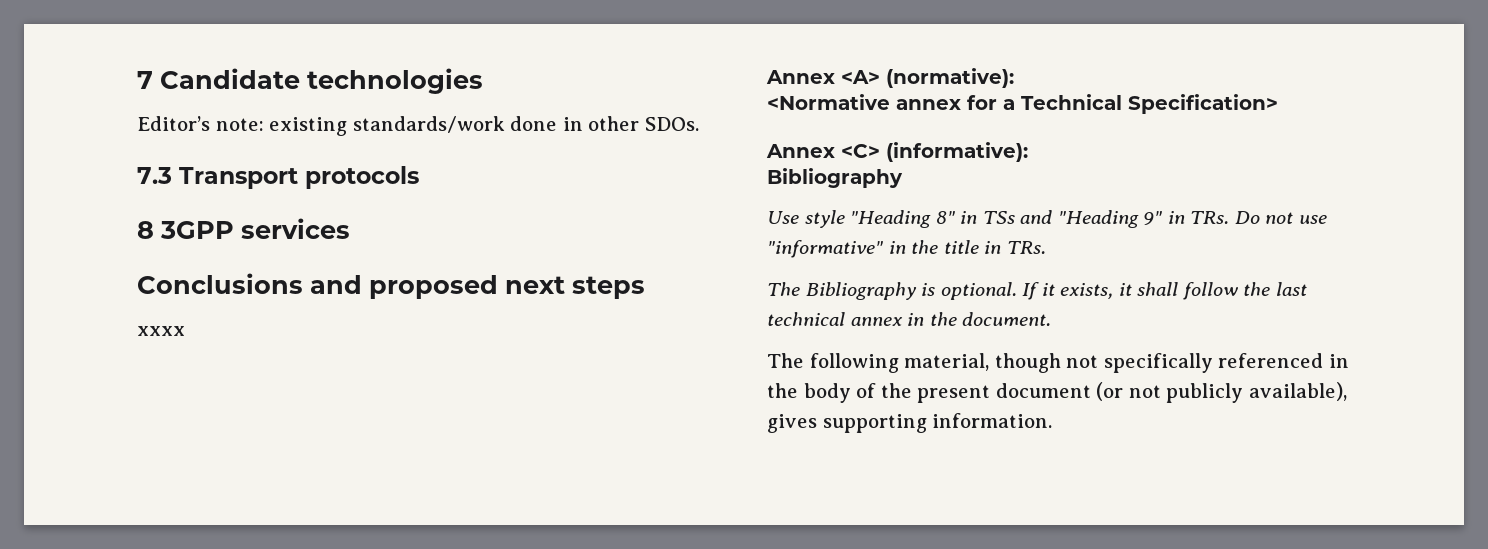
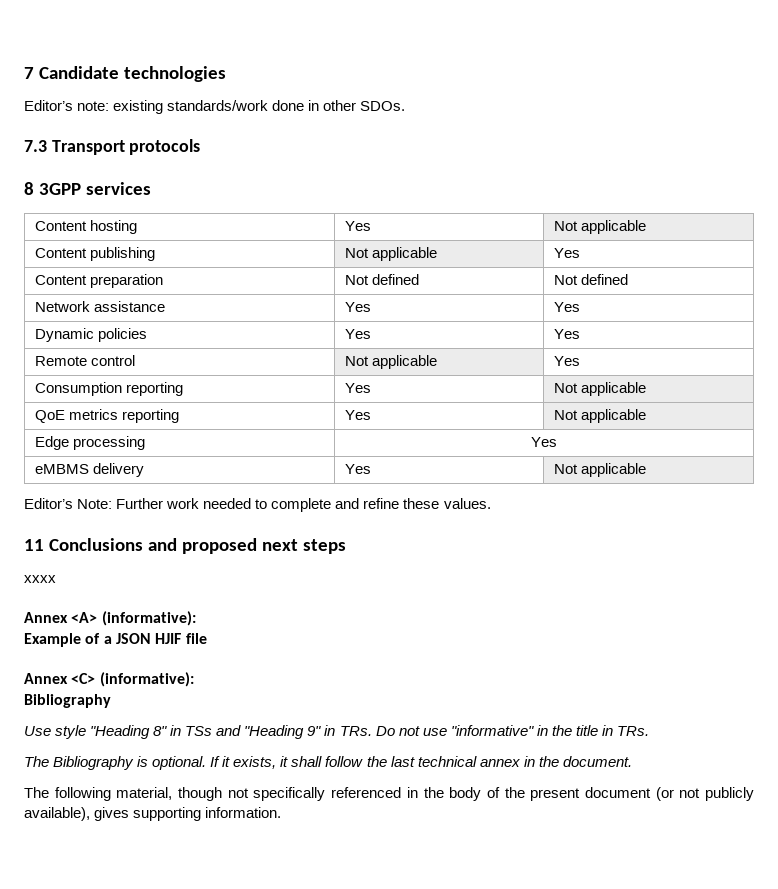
(350, 228) // -> [35,220,138,234] [345,221,372,231] [554,220,647,234] [35,247,156,261] [345,247,438,261] [554,248,581,258] [35,274,164,288] [345,274,420,285] [554,274,629,285] [35,301,166,312] [345,302,372,312] [554,302,581,312] [35,328,148,342] [345,329,372,339] [554,329,581,339] [35,355,136,366] [345,355,438,369] [554,356,581,366] [35,382,184,396] [345,383,372,393] [554,382,647,396] [35,409,180,423] [345,410,372,420] [554,409,647,423] [35,436,146,450] [531,437,557,447] [35,463,145,477] [345,464,372,474] [554,463,647,477] [24,498,491,512] [24,539,44,551] // Content hosting | Yes | Not applicable // Content publishing | Not applicable | Yes // Content preparation | Not defined | Not defined // Network assistance | Yes | Yes // Dynamic policies | Yes | Yes // Remote control | Not applicable | Yes // Consumption reporting | Yes | Not applicable // QoE metrics reporting | Yes | Not applicable // Edge processing | Yes // eMBMS delivery | Yes | Not applicable // Editor’s Note: Further work needed to complete and refine these values. // 11
[886,68,1014,88] [767,94,1278,114] (normative): // <Normative annex for a Technical Specification> -> [101,611,196,626] [24,633,207,647] (informative): // Example of a JSON HJIF file

